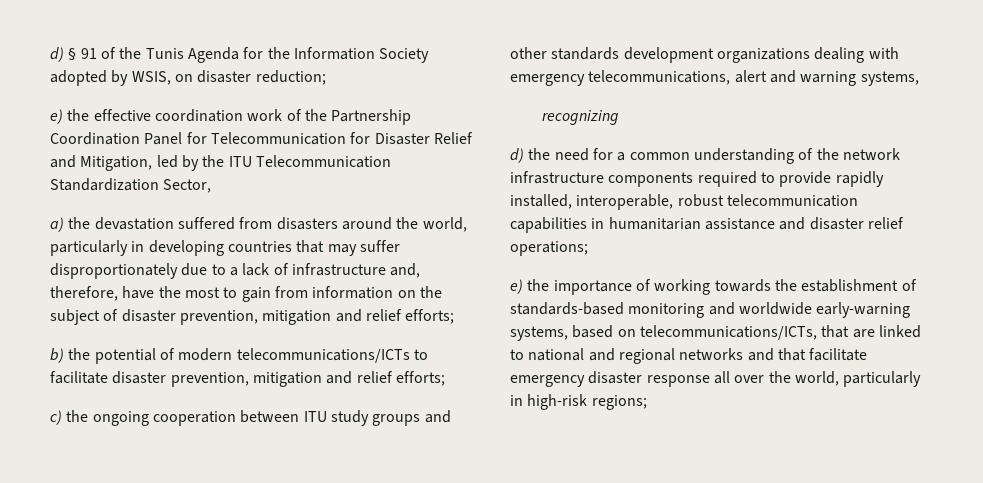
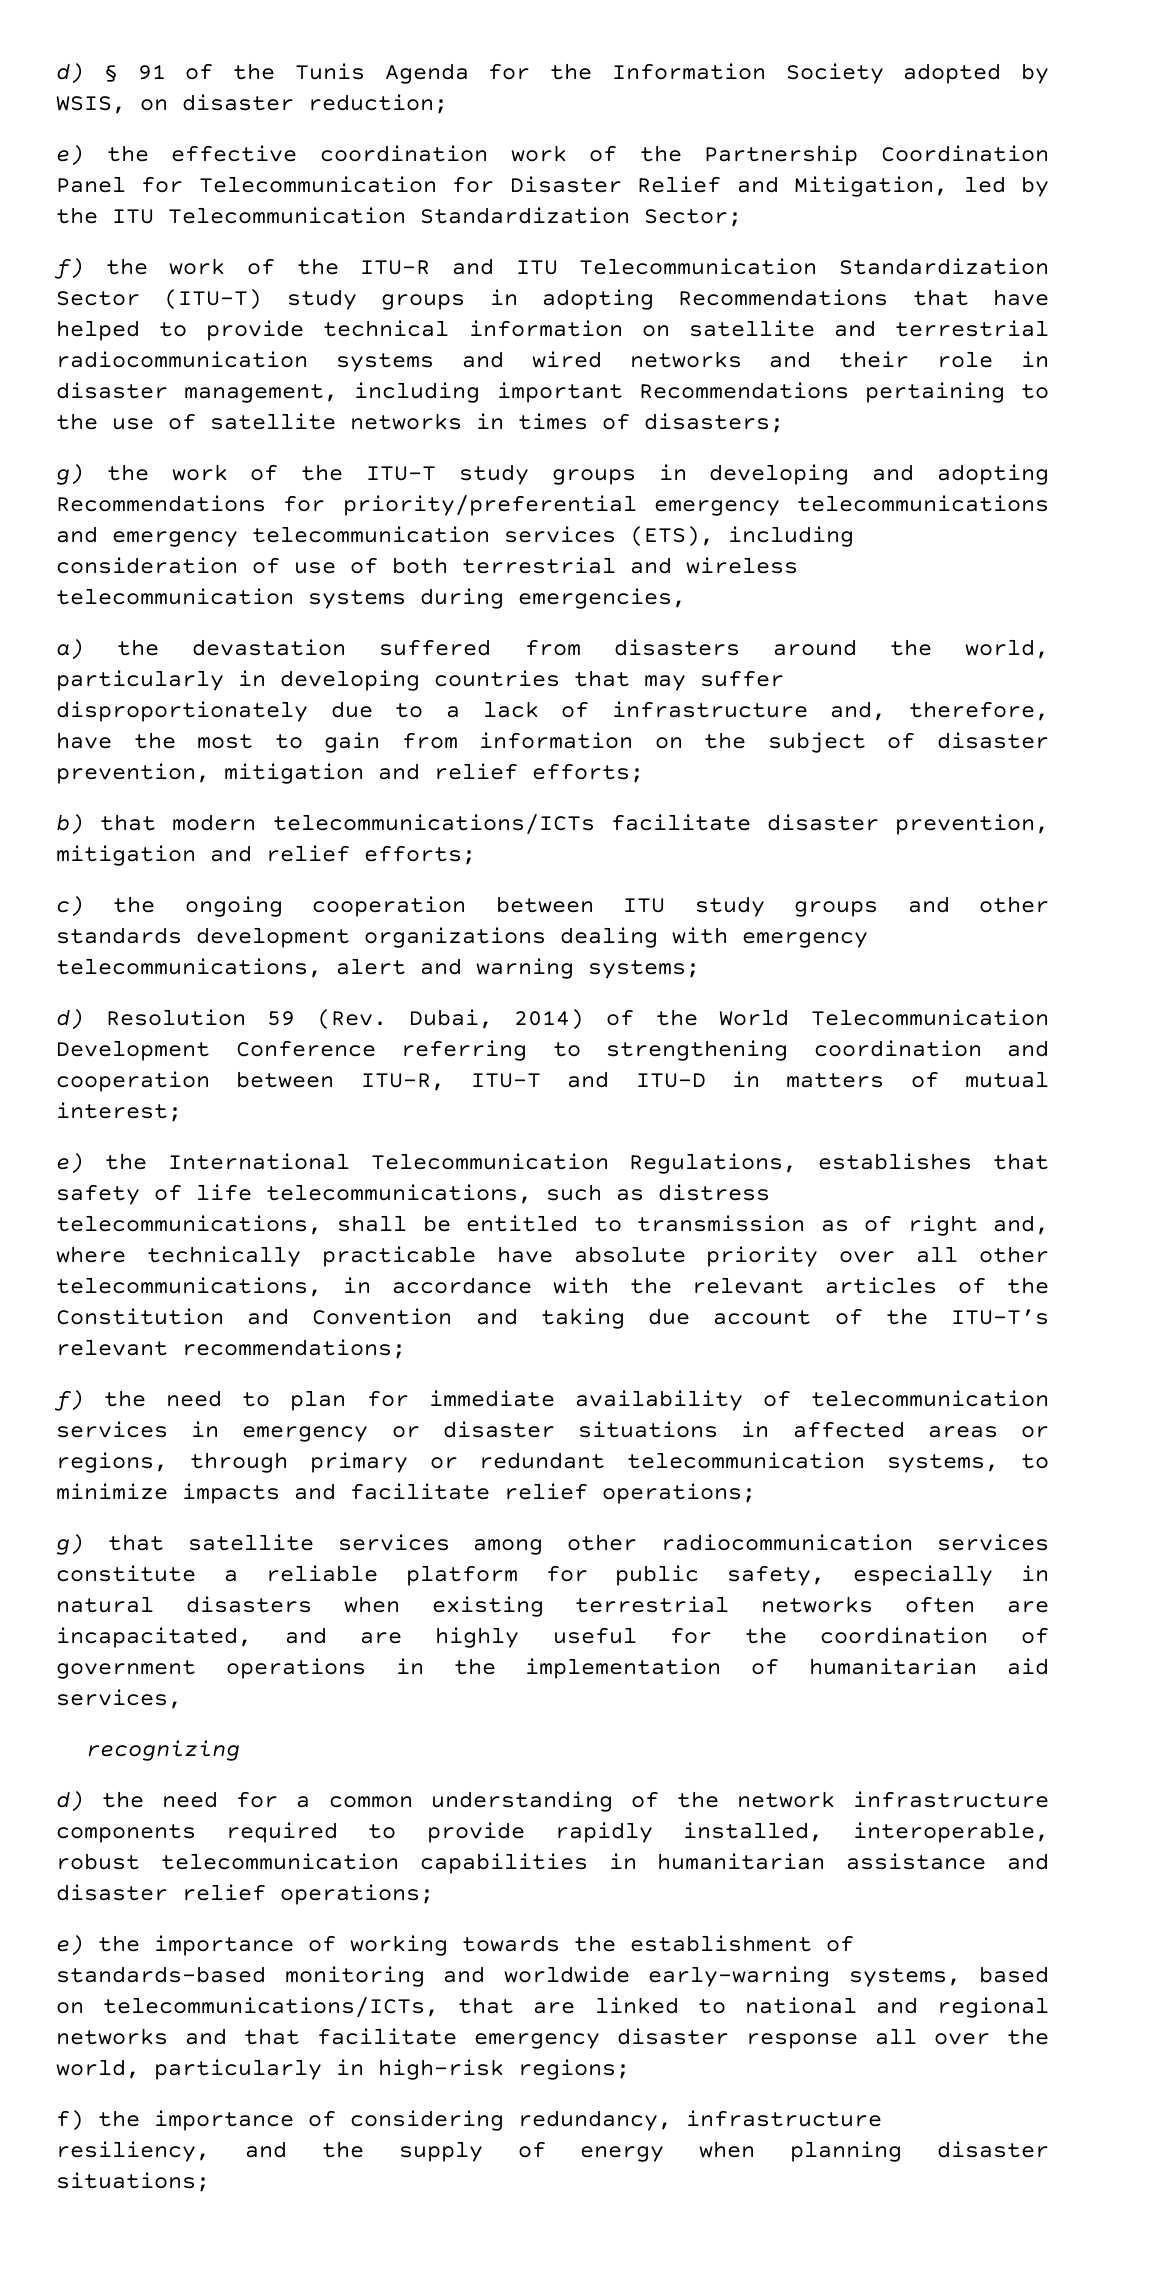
[163,179,212,193] Sector, -> [644,209,742,227] [54,258,1049,279] [56,289,1049,310] [56,320,1049,341] [56,351,1049,372] [56,382,1049,403] [56,413,784,433] [56,464,1050,485] [56,495,1049,516] [56,526,854,547] [56,557,798,574] [56,588,686,609] Sector; // f) the work of the ITU-R and ITU Telecommunication Standardization Sector (ITU-T) study groups in adopting Recommendations that have helped to provide technical information on satellite and terrestrial radiocommunication systems and wired networks and their role in disaster management, including important Recommendations pertaining to the use of satellite networks in times of disasters; // g) the work of the ITU-T study groups in developing and adopting Recommendations for priority/preferential emergency telecommunications and emergency telecommunication services (ETS), including consideration of use of both terrestrial and wireless telecommunication systems during emergencies,
[68,348,175,364] the potential of -> [100,814,157,831] that
[413,349,428,360] to -> (595, 824) none
[860,71,919,86] systems, -> [588,960,700,979] [56,1009,1049,1030] [56,1040,1049,1061] [56,1071,1049,1092] [56,1102,182,1122] [56,1153,1049,1174] [56,1184,770,1205] [56,1215,1049,1236] [56,1246,1049,1267] [56,1277,1049,1297] [56,1308,1049,1329] [56,1339,406,1359] [54,1390,1049,1411] [56,1421,1049,1442] [56,1452,1049,1473] [56,1483,756,1504] [56,1534,1049,1555] [56,1565,1049,1586] [56,1596,1049,1617] [56,1627,1049,1648] [56,1658,1049,1679] [56,1689,182,1709] systems; // d) Resolution 59 (Rev. Dubai, 2014) of the World Telecommunication Development Conference referring to strengthening coordination and cooperation between ITU-R, ITU-T and ITU-D in matters of mutual interest; // e) the International Telecommunication Regulations, establishes that safety of life telecommunications, such as distress telecommunications, shall be entitled to transmission as of right and, where technically practicable have absolute priority over all other telecommunications, in accordance with the relevant articles of the Constitution and Convention and taking due account of the ITU-T’s relevant recommendations; // f) the need to plan for immediate availability of telecommunication services in emergency or disaster situations in affected areas or regions, through primary or redundant telecommunication systems, to minimize impacts and facilitate relief operations; // g) that satellite services among other radiocommunication services constitute a reliable platform for public safety, especially in natural disasters when existing terrestrial networks often are incapacitated, and are highly useful for the coordination of government operations in the implementation of humanitarian aid services,
(647, 402) none -> [56,2110,882,2131] [56,2141,1049,2162] [56,2172,210,2192] // f) the importance of considering redundancy, infrastructure resiliency, and the supply of energy when planning disaster situations;

